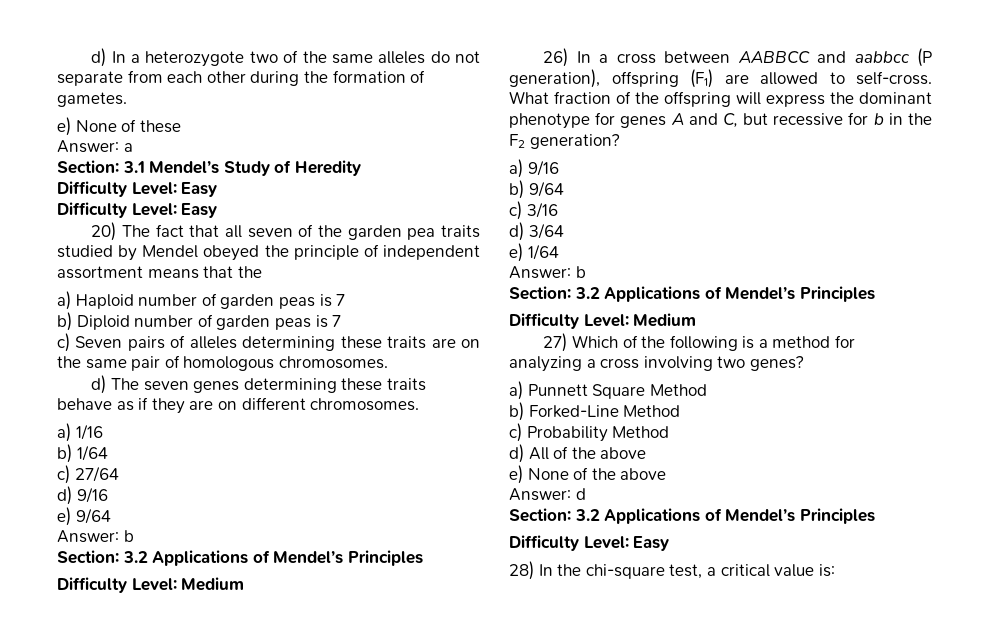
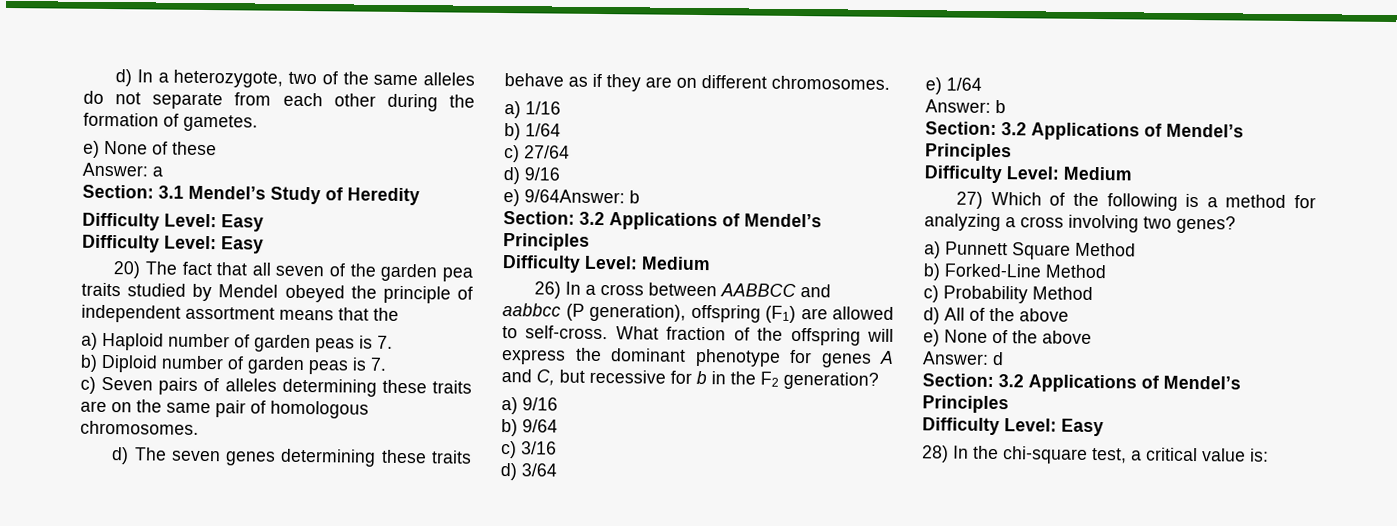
[145,51,245,67] heterozygote -> [173,69,284,88] heterozygote,
[336,294,346,306] 7 -> [377,335,393,349] 7.
[332,315,342,327] 7 -> [370,357,387,371] 7.
[75,508,111,524] [57,530,119,543] 9/64 // Answer: -> [524,189,625,204] 9/64Answer:

